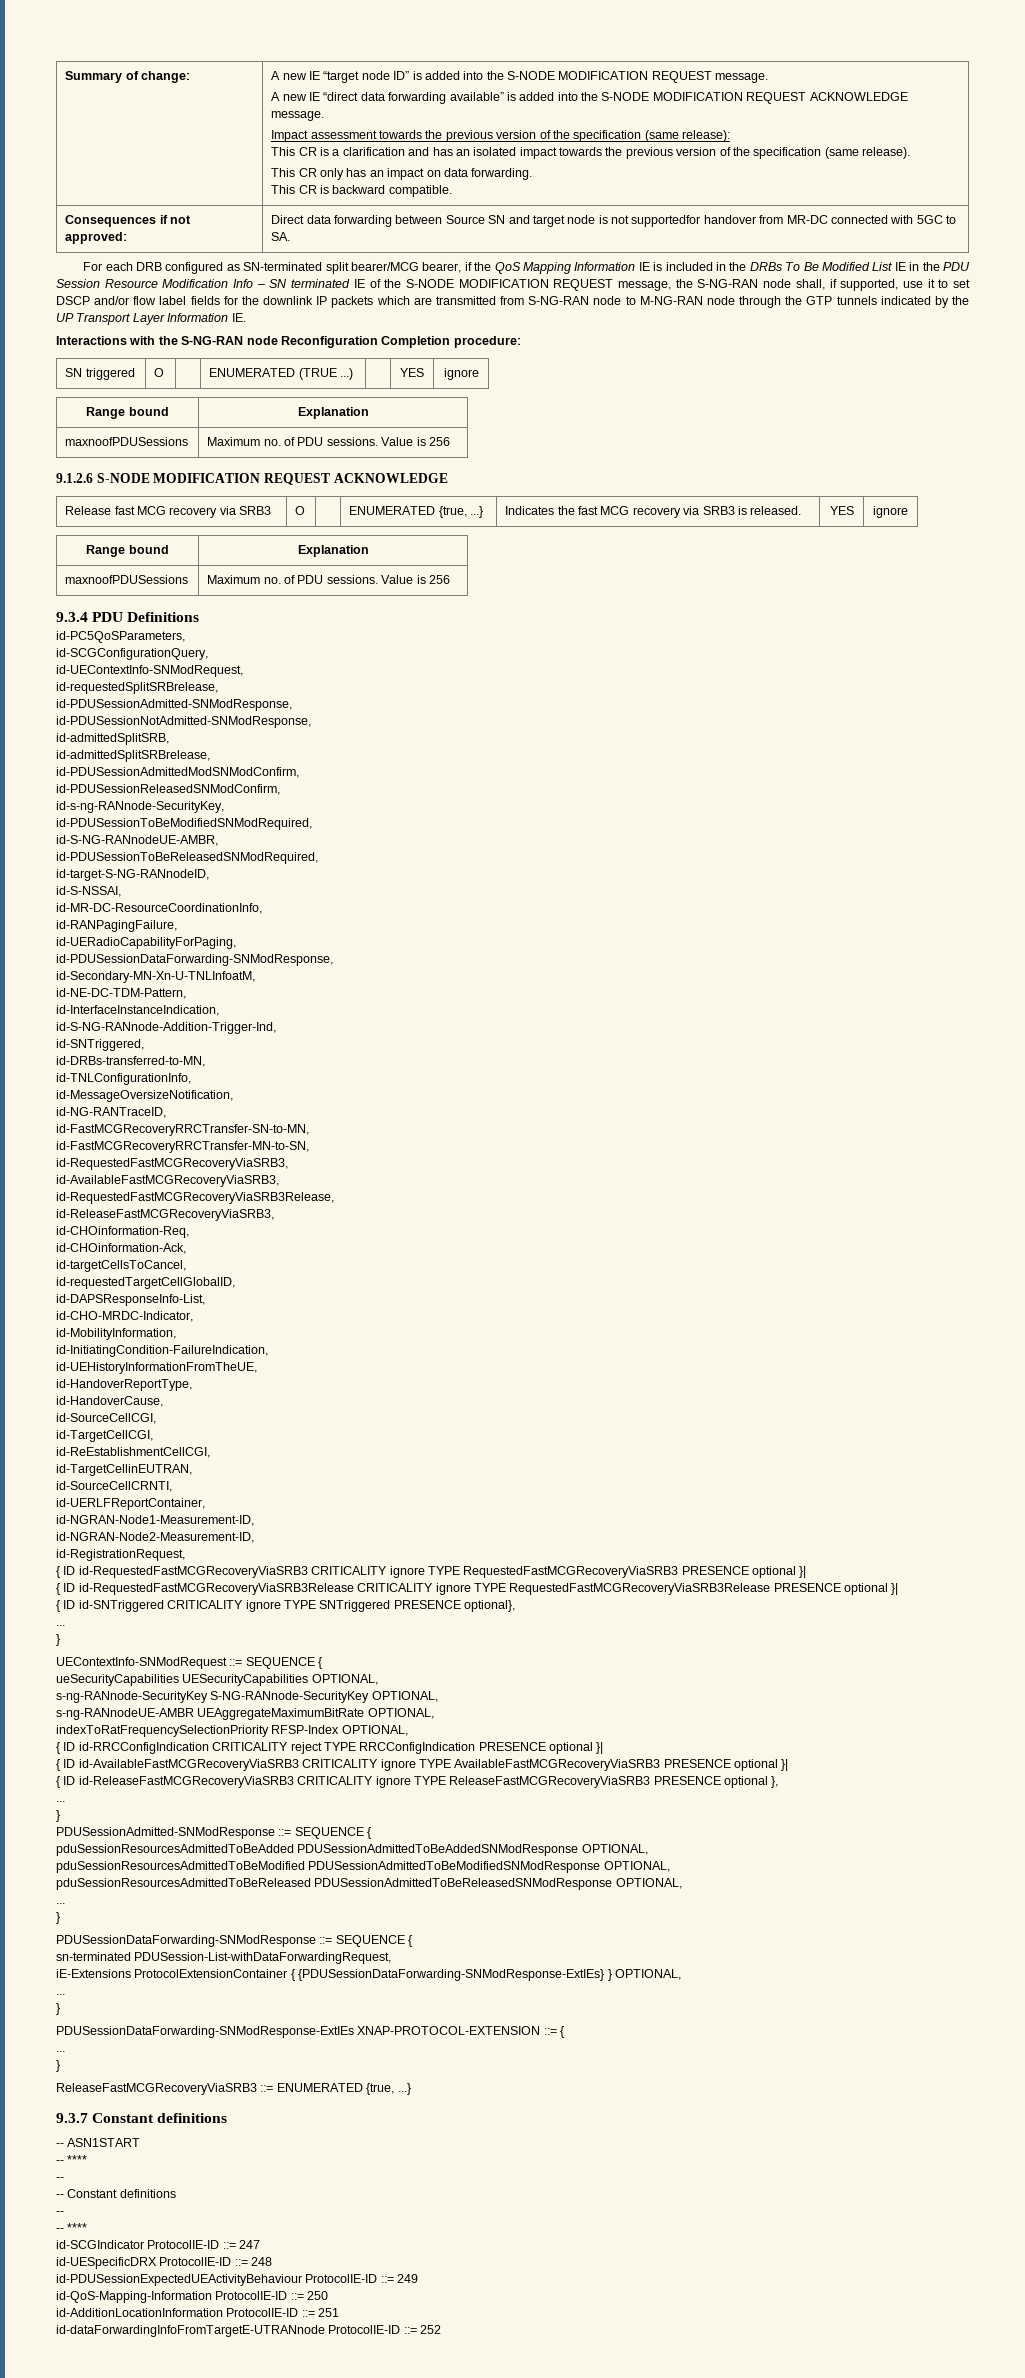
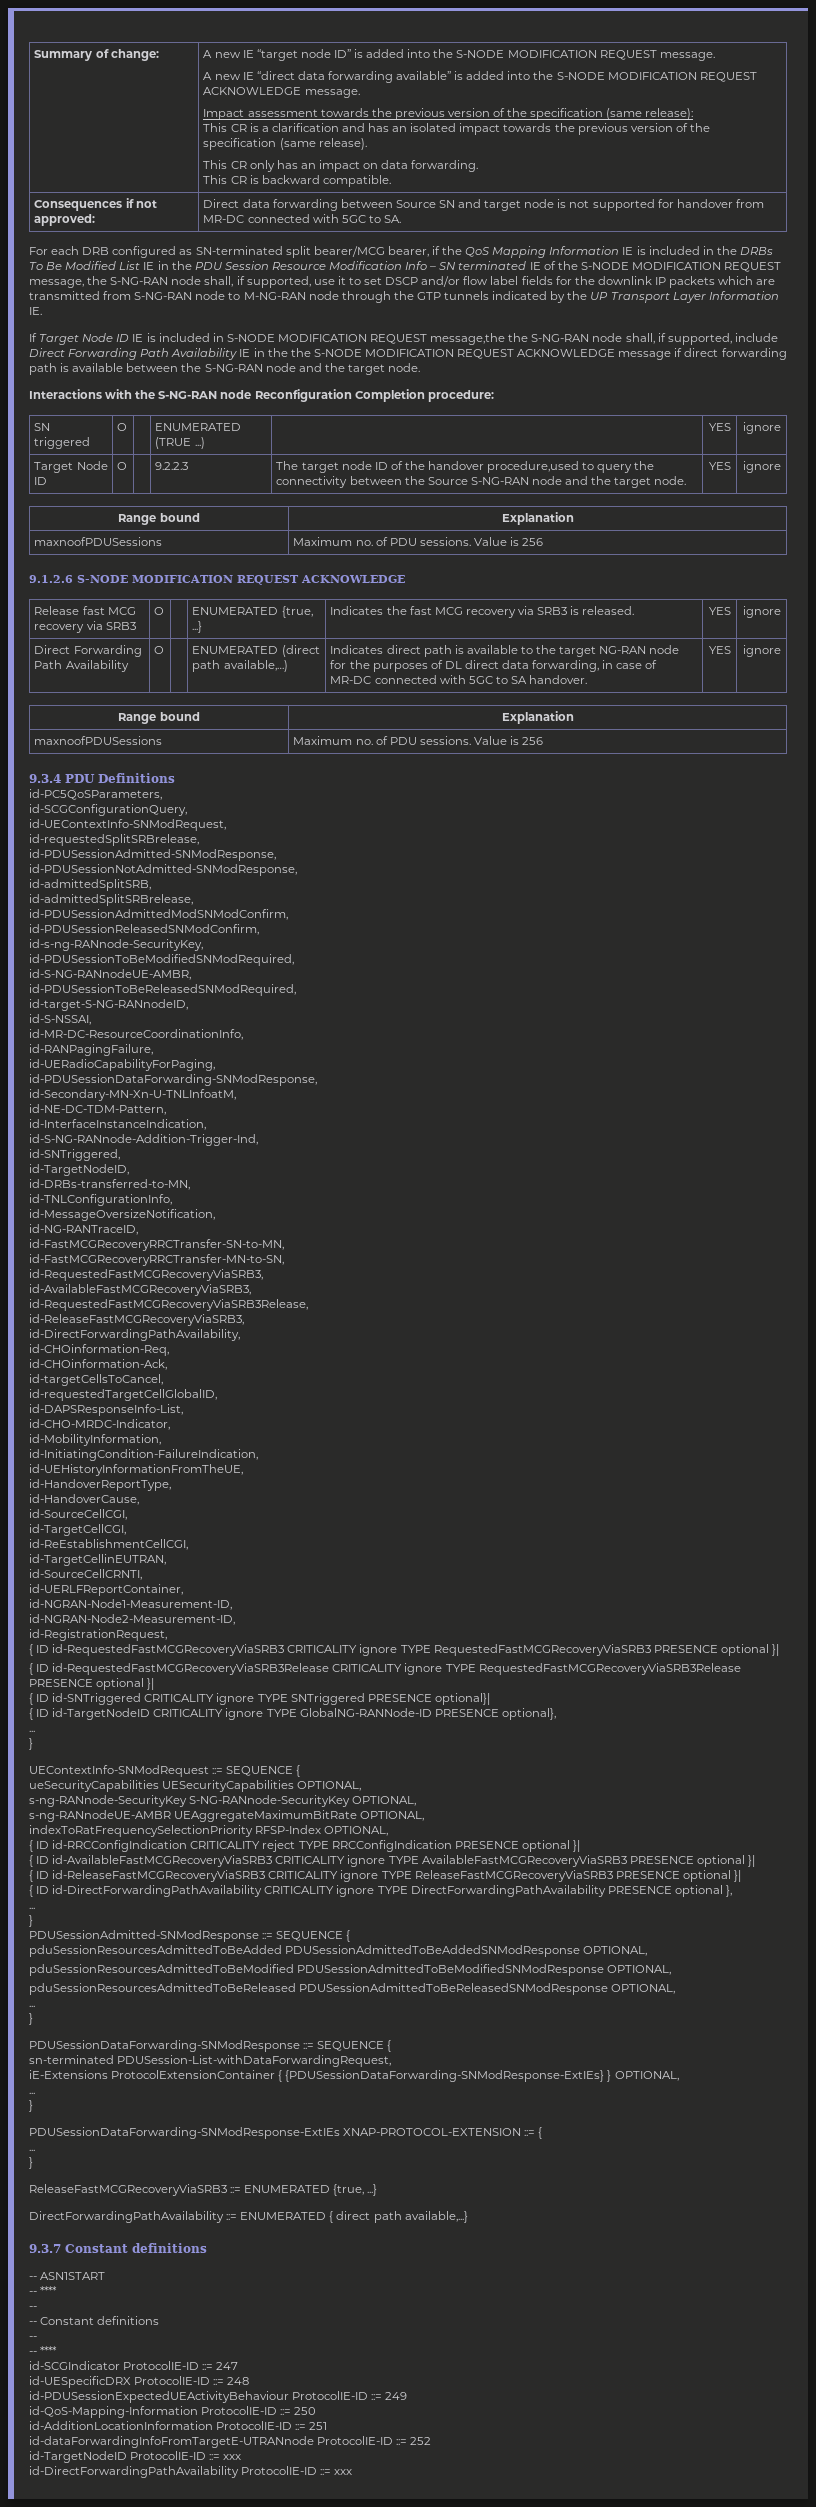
[631,215,701,227] supportedfor -> [592,199,674,211] supported for
(246, 317) none -> [29,333,778,345] [29,348,787,360] [29,363,421,375] // If Target Node ID IE is included in S-NODE MODIFICATION REQUEST message,the the S-NG-RAN node shall, if supported, include Direct Forwarding Path Availability IE in the the S-NODE MODIFICATION REQUEST ACKNOWLEDGE message if direct forwarding path is available between the S-NG-RAN node and the target node.
(479, 374) none -> [34,461,108,473] [34,477,48,485] [117,462,128,470] [155,462,189,470] [276,461,655,473] [276,476,687,488] [708,462,731,470] [742,461,781,473] // Target Node ID | O | | 9.2.2.3 | The target node ID of the handover procedure,used to query the connectivity between the Source S-NG-RAN node and the target node. | YES | ignore
(908, 512) none -> [34,645,142,657] [34,660,129,672] [154,646,165,654] [192,645,320,657] [192,660,288,672] [330,645,680,657] [330,660,658,672] [330,675,588,684] [708,646,731,654] [742,645,781,657] // Direct Forwarding Path Availability | O | | ENUMERATED (direct path available,…) | Indicates direct path is available to the target NG-RAN node for the purposes of DL direct data forwarding, in case of MR-DC connected with 5GC to SA handover. | YES | ignore
(144, 1045) none -> [29,1164,129,1176] // id-TargetNodeID,
(274, 1215) none -> [29,1329,240,1341] // id-DirectForwardingPathAvailability,
(461, 1604) none -> [434,1693,490,1705] [29,1708,499,1720] optional}| // { ID id-TargetNodeID CRITICALITY ignore TYPE GlobalNG-RANNode-ID PRESENCE
(768, 1782) none -> [733,1870,741,1882] [29,1885,723,1897] }| // { ID id-DirectForwardingPathAvailability CRITICALITY ignore TYPE DirectForwardingPathAvailability PRESENCE optional
(411, 2089) none -> [29,2211,468,2223] // DirectForwardingPathAvailability ::= ENUMERATED { direct path available,...}
(442, 2329) none -> [29,2451,242,2463] [29,2466,353,2478] // id-TargetNodeID ProtocolIE-ID ::= xxx // id-DirectForwardingPathAvailability ProtocolIE-ID ::= xxx

